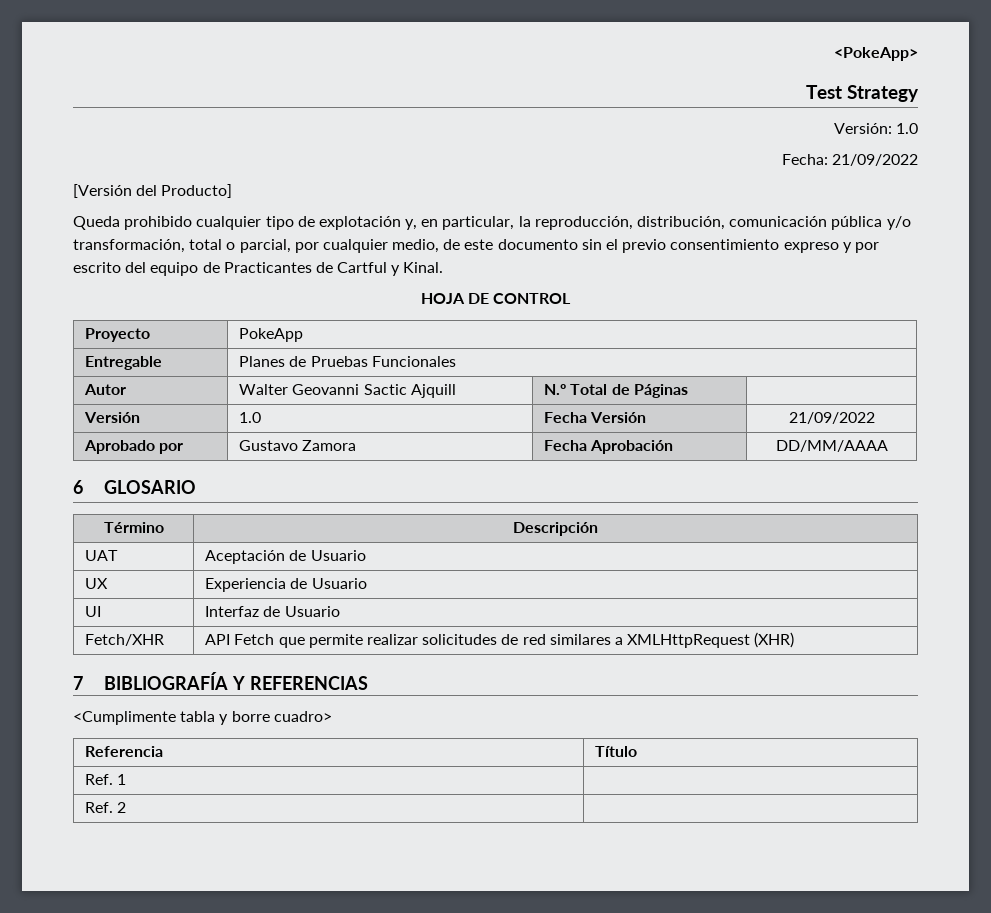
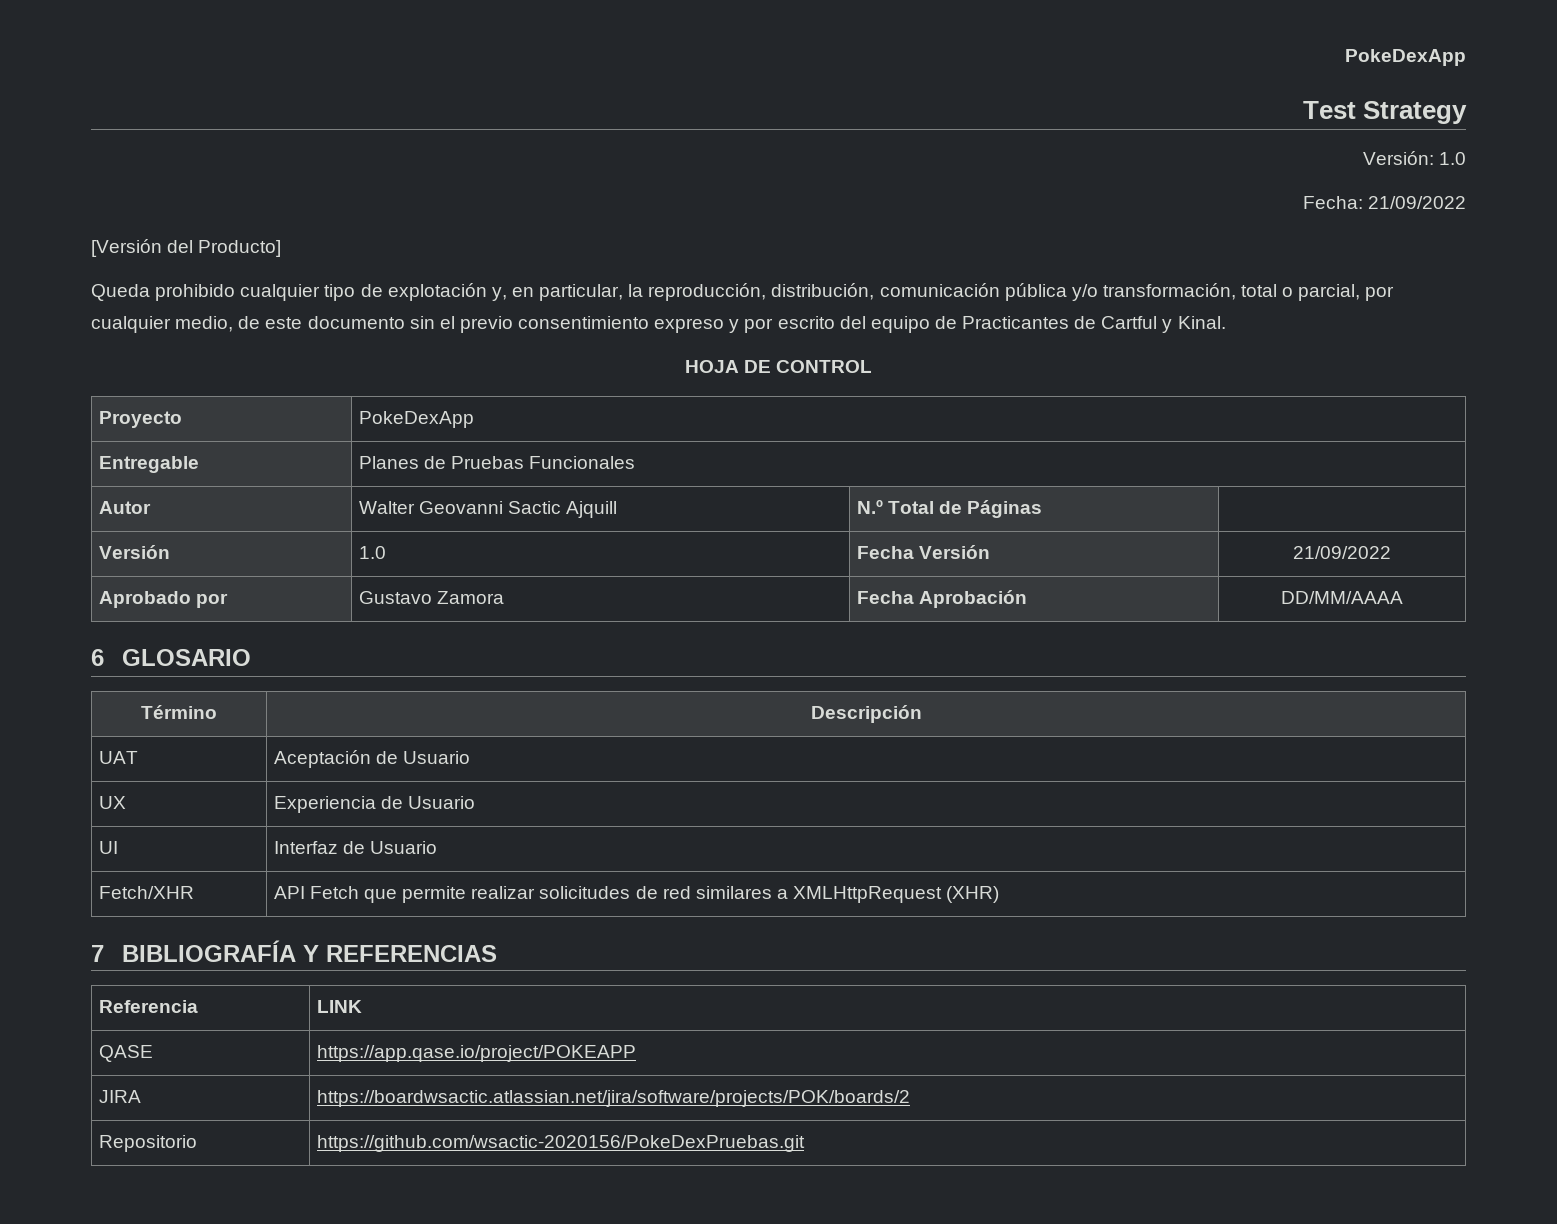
[834,47,918,61] <PokeApp> -> [1345,49,1466,66] PokeDexApp
[239,328,304,342] PokeApp -> [358,411,474,428] PokeDexApp
[73,711,332,725] [85,746,164,757] [595,746,638,757] [85,774,127,785] [85,802,127,813] // <Cumplimente tabla y borre cuadro> // Referencia | Título // Ref. 1 | // Ref. 2 | -> [98,1000,198,1013] [316,1000,362,1013] [98,1045,153,1062] [316,1045,636,1062] [98,1090,141,1103] [316,1090,910,1107] [98,1135,197,1152] [316,1135,805,1152] // Referencia | LINK // QASE | https://app.qase.io/project/POKEAPP // JIRA | https://boardwsactic.atlassian.net/jira/software/projects/POK/boards/2 // Repositorio | https://github.com/wsactic-2020156/PokeDexPruebas.git

